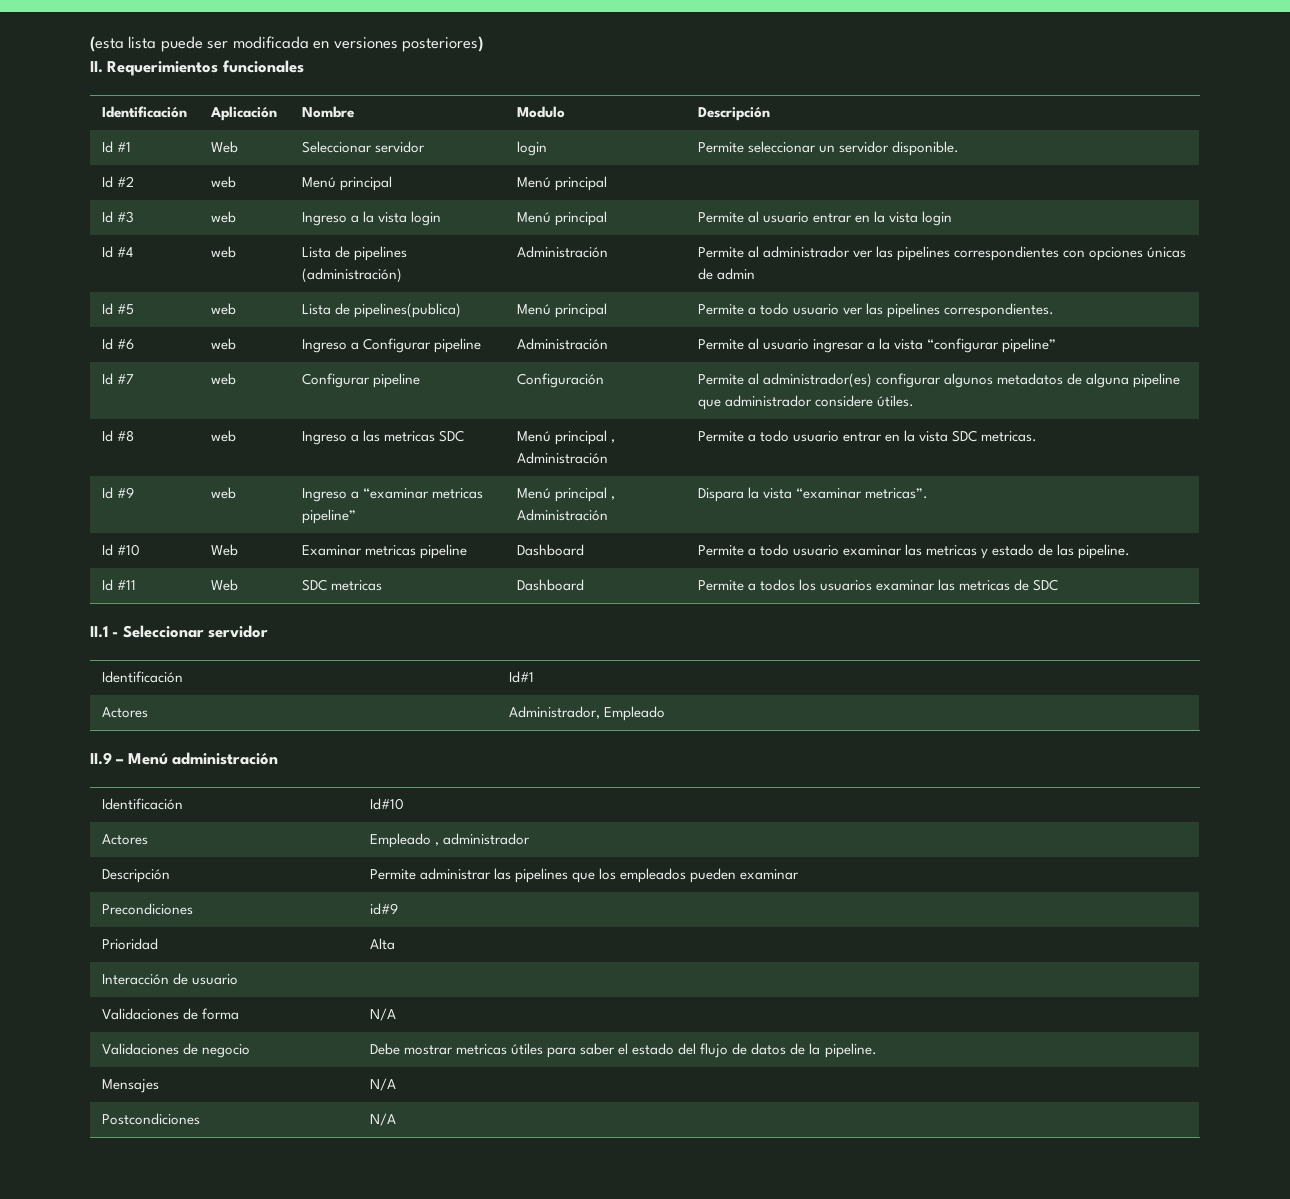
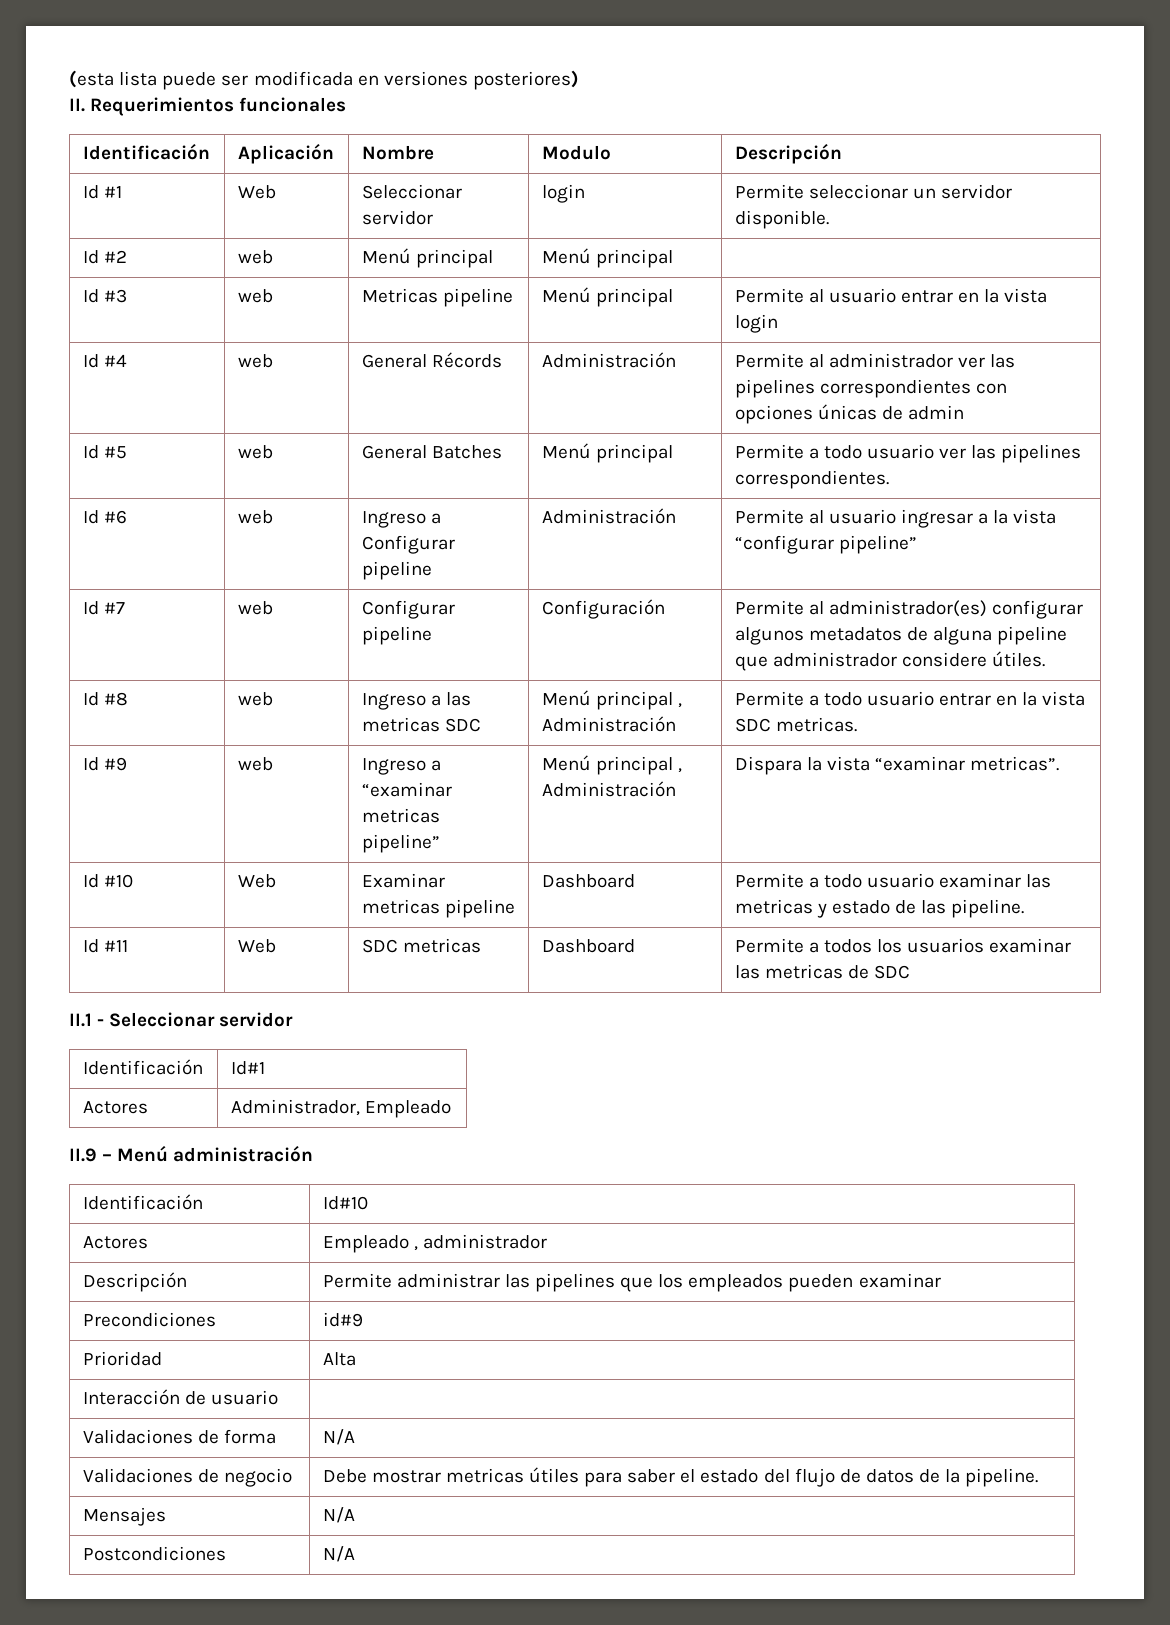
[301,211,441,226] Ingreso a la vista login -> [361,288,513,307] Metricas pipeline
[301,246,407,261] [301,268,402,283] Lista de pipelines (administración) -> [361,352,502,368] General Récords
[301,303,461,318] Lista de pipelines(publica) -> [361,445,502,459] General Batches

